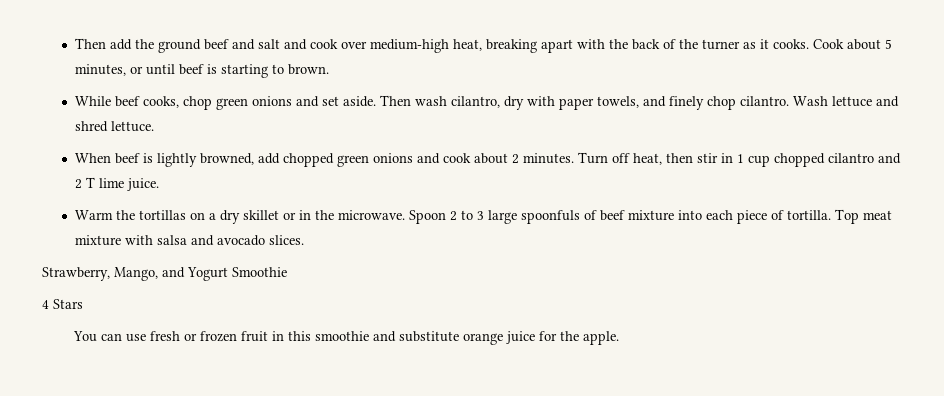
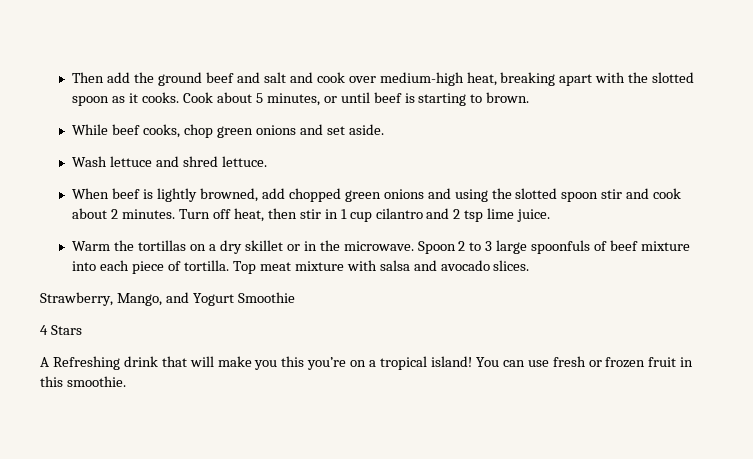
[631,39,740,50] back of the turner -> [652,72,695,83] [72,96,110,106] slotted spoon
[379,95,789,110] Then wash cilantro, dry with paper towels, and finely chop cilantro. -> (384, 129) //
(440, 158) none -> [454,188,650,202] using the slotted spoon stir and
[773,153,825,167] chopped -> (372, 217) none
[85,177,95,188] T -> [464,210,484,222] tsp
(83, 304) none -> [40,356,472,370] A Refreshing drink that will make you this you’re on a tropical island!
[314,331,619,345] smoothie and substitute orange juice for the apple. -> [66,376,126,387] smoothie.

